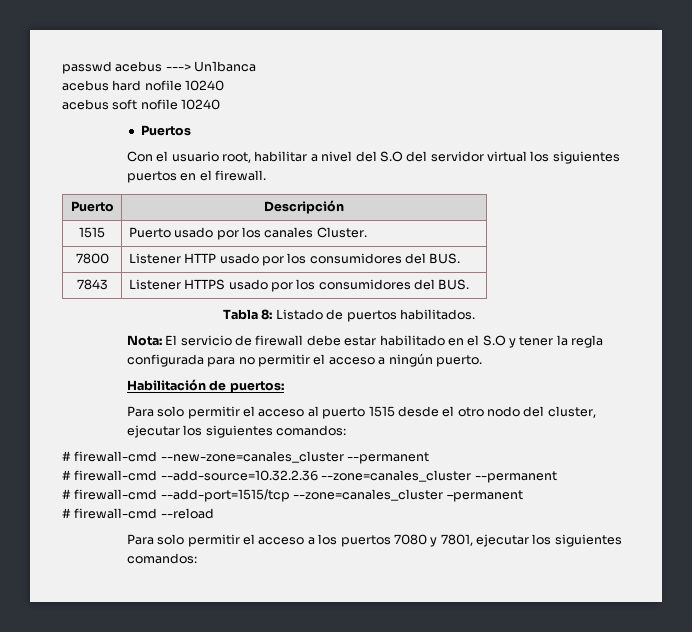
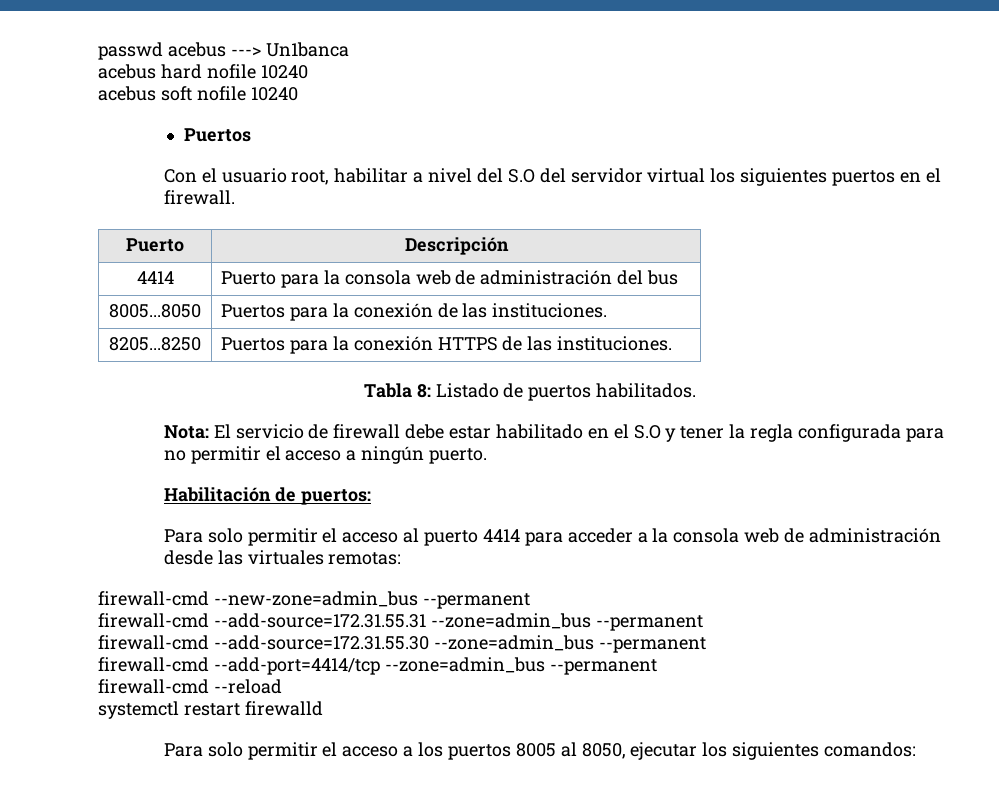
[79,227,105,238] [128,227,367,240] [75,253,109,264] [128,253,461,266] [76,279,108,290] [128,279,470,292] 1515 | Puerto usado por los canales Cluster. // 7800 | Listener HTTP usado por los consumidores del BUS. // 7843 | Listener HTTPS usado por los consumidores del BUS. -> [136,271,174,284] [221,270,678,288] [109,304,201,318] [221,303,608,321] [109,337,201,351] [221,336,673,354] 4414 | Puerto para la consola web de administración del bus // 8005...8050 | Puertos para la conexión de las instituciones. // 8205...8250 | Puertos para la conexión HTTPS de las instituciones.
[368,406,596,418] [126,425,347,438] [62,451,430,464] [62,470,557,483] [62,489,523,502] [62,508,71,518] 1515 desde el otro nodo del cluster, ejecutar los siguientes comandos: // # firewall-cmd --new-zone=canales_cluster --permanent // # firewall-cmd --add-source=10.32.2.36 --zone=canales_cluster --permanent // # firewall-cmd --add-port=1515/tcp --zone=canales_cluster –permanent // # -> [482,528,941,546] [163,550,402,565] [98,591,530,609] [98,613,703,631] [98,635,706,653] [98,657,657,675] 4414 para acceder a la consola web de administración desde las virtuales remotas: // firewall-cmd --new-zone=admin_bus --permanent // firewall-cmd --add-source=172.31.55.31 --zone=admin_bus --permanent // firewall-cmd --add-source=172.31.55.30 --zone=admin_bus --permanent // firewall-cmd --add-port=4414/tcp --zone=admin_bus --permanent //
(214, 513) none -> [98,701,323,719] // systemctl restart firewalld
[393,534,473,547] 7080 y 7801, -> [515,742,626,759] 8005 al 8050,

